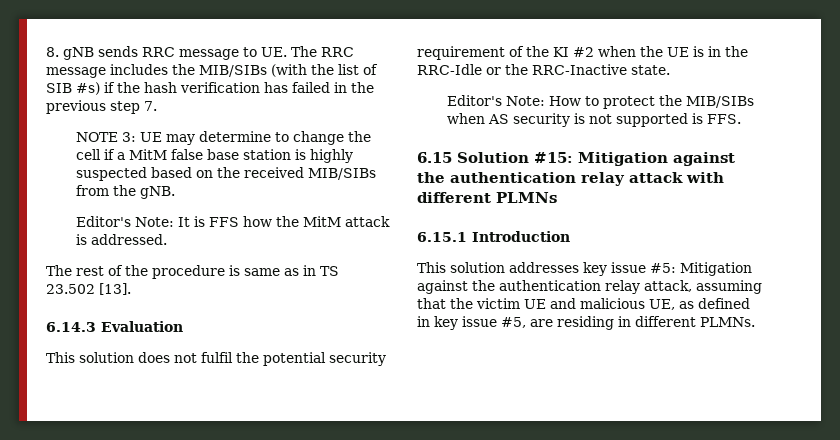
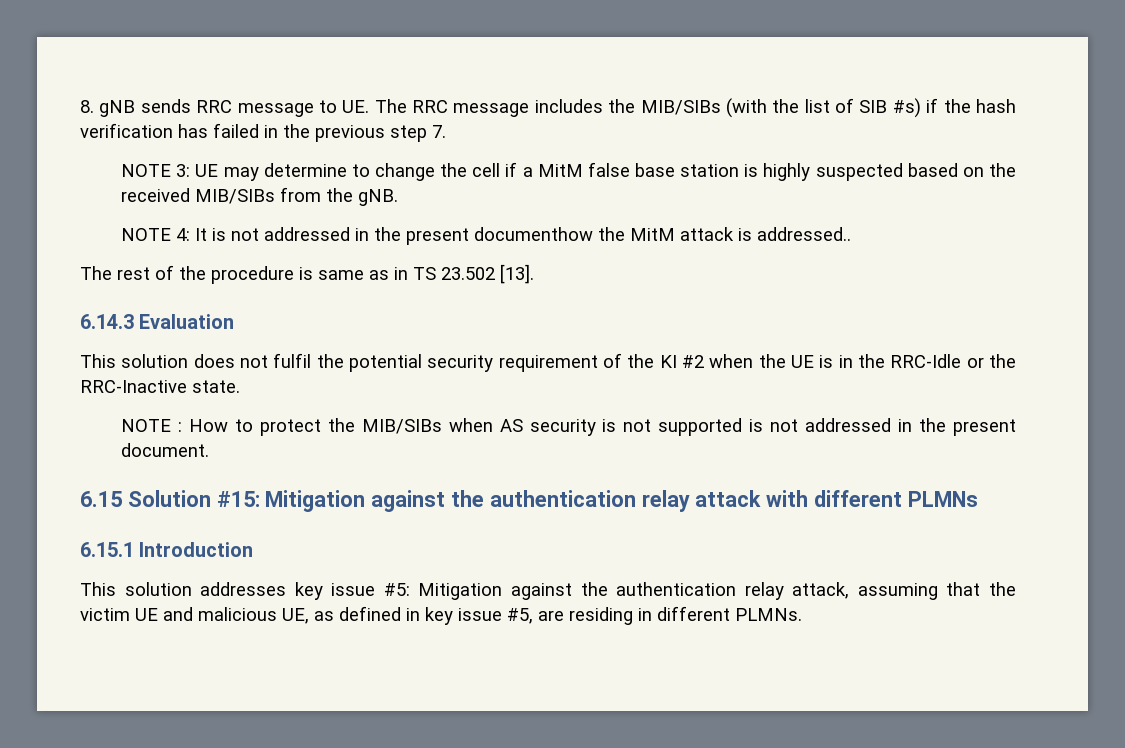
[75,216,272,227] Editor's Note: It is FFS how -> [121,227,594,245] NOTE 4: It is not addressed in the present documenthow
[90,234,167,245] addressed. -> [757,227,852,241] addressed..
[446,95,545,106] Editor's Note: -> [121,419,183,432] NOTE :
[706,114,741,124] FFS. -> [770,418,1017,436] [121,443,210,457] not addressed in the present document.

